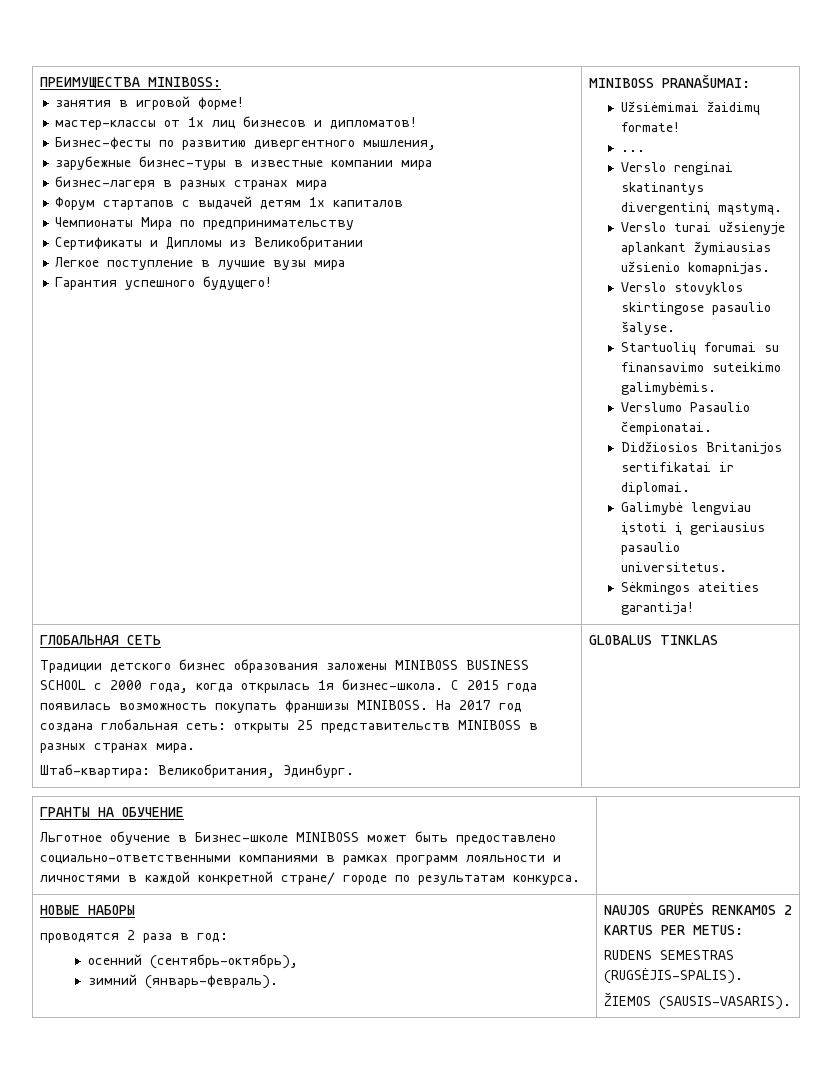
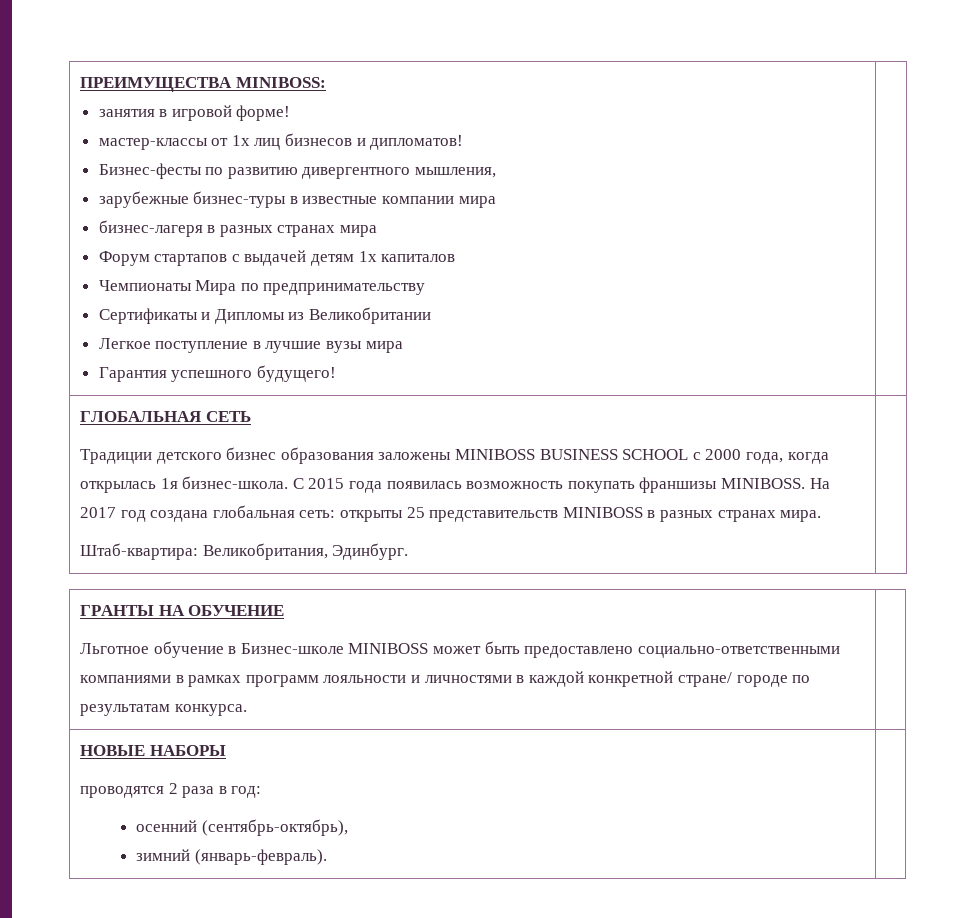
[588,74,750,88] [620,101,760,116] [620,122,680,132] [620,150,645,152] [620,162,733,175] [620,182,704,195] [620,202,782,216] [620,221,785,235] [620,241,771,255] [620,261,770,275] [620,282,743,295] [620,302,771,315] [620,321,675,335] [620,342,779,356] [620,362,781,372] [620,382,716,395] [620,402,750,412] [620,421,712,435] [620,441,782,455] [620,462,734,472] [620,482,690,495] [620,502,751,515] [620,522,765,536] [620,542,680,555] [620,562,727,572] [620,582,759,595] [620,602,694,615] MINIBOSS PRANAŠUMAI: // Užsiėmimai žaidimų formate! // ... // Verslo renginai skatinantys divergentinį mąstymą. // Verslo turai užsienyje aplankant žymiausias užsienio komapnijas. // Verslo stovyklos skirtingose pasaulio šalyse. // Startuolių forumai su finansavimo suteikimo galimybėmis. // Verslumo Pasaulio čempionatai. // Didžiosios Britanijos sertifikatai ir diplomai. // Galimybė lengviau įstoti į geriausius pasaulio universitetus. // Sėkmingos ateities garantija! -> (336, 373) none
[588,635,718,645] GLOBALUS TINKLAS -> (409, 551) none
[603,902,792,915] [603,925,743,935] [603,950,734,960] [603,967,743,984] [603,992,791,1010] NAUJOS GRUPĖS RENKAMOS 2 KARTUS PER METUS: // RUDENS SEMESTRAS (RUGSĖJIS-SPALIS). // ŽIEMOS (SAUSIS-VASARIS). -> (327, 857) none

